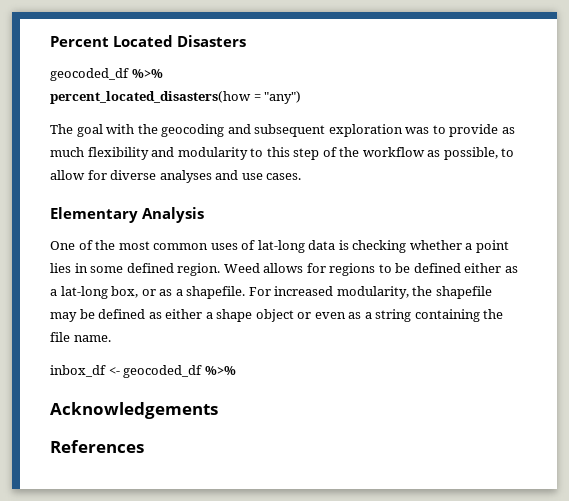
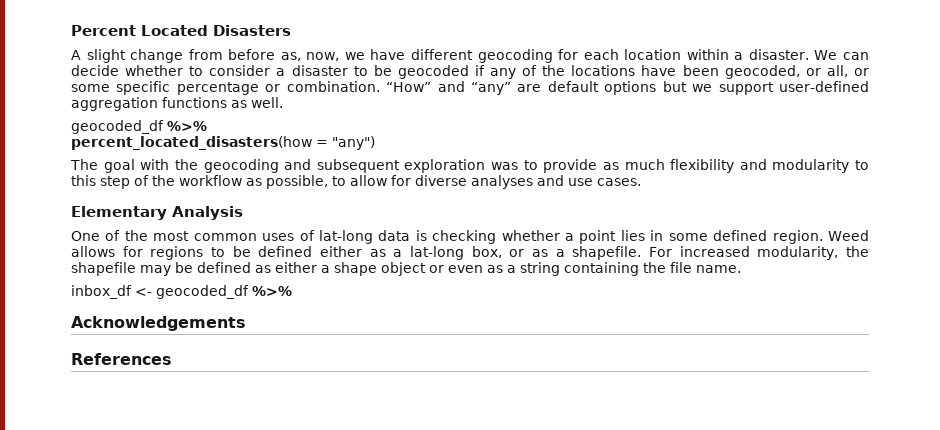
(247, 41) none -> [71,49,869,63] [71,65,869,79] [71,81,870,95] [71,97,283,111] // A slight change from before as, now, we have different geocoding for each location within a disaster. We can decide whether to consider a disaster to be geocoded if any of the locations have been geocoded, or all, or some specific percentage or combination. “How” and “any” are default options but we support user-defined aggregation functions as well.

